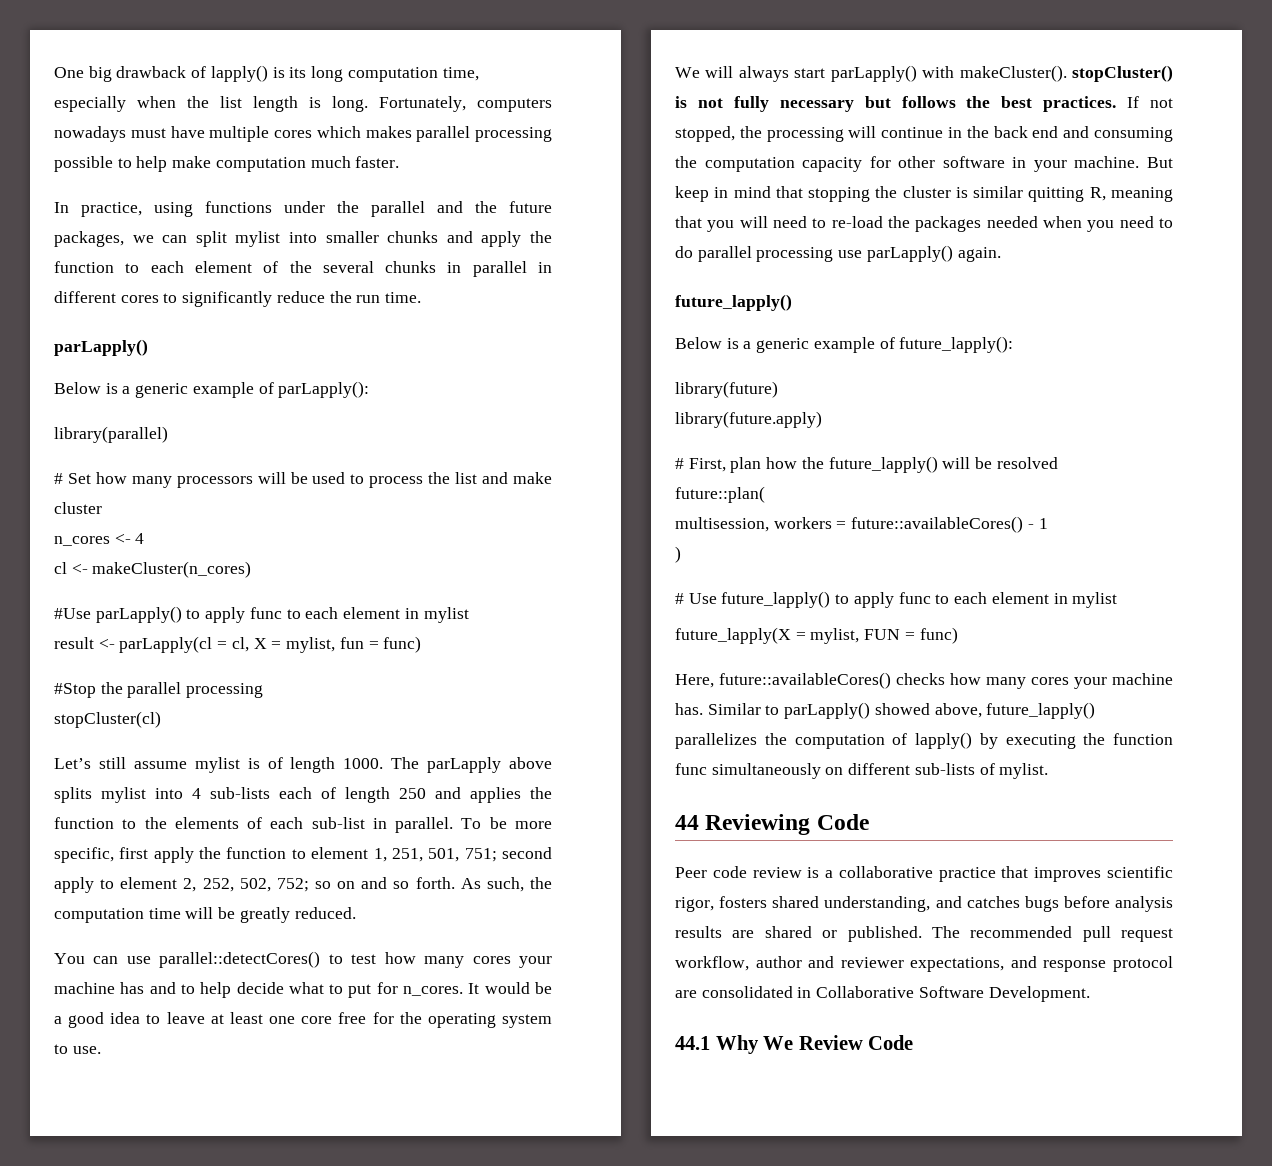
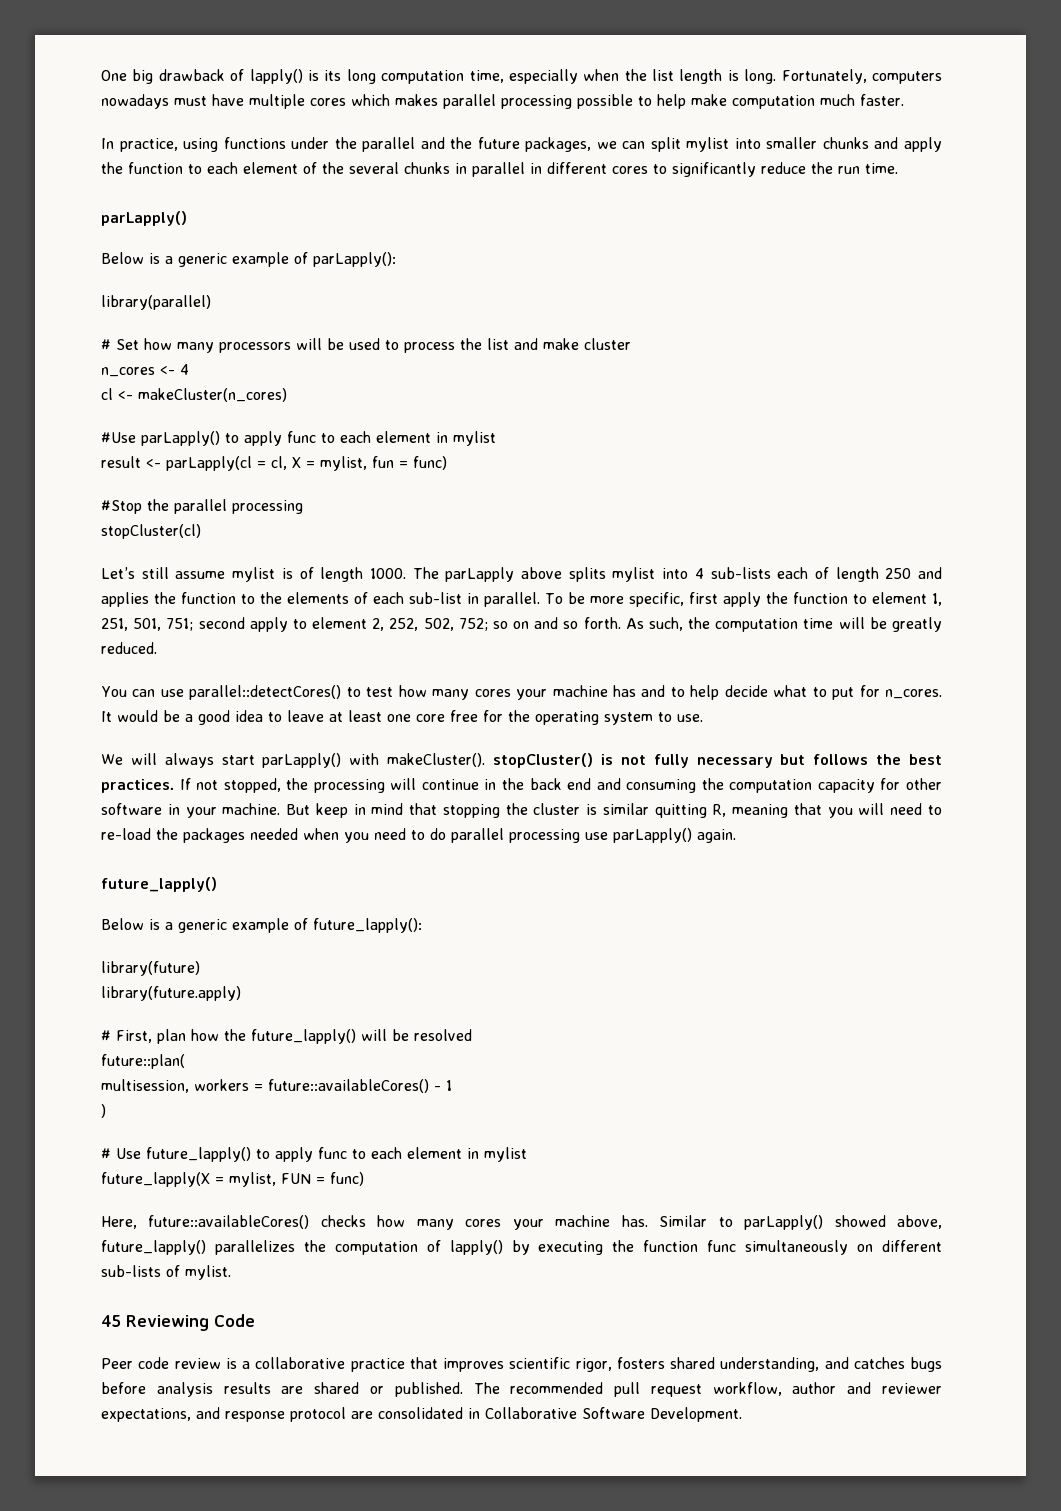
[675,815,699,830] 44 -> [101,1315,121,1327] 45
[675,1035,914,1054] // 44.1 Why We Review Code -> (742, 1414) none

